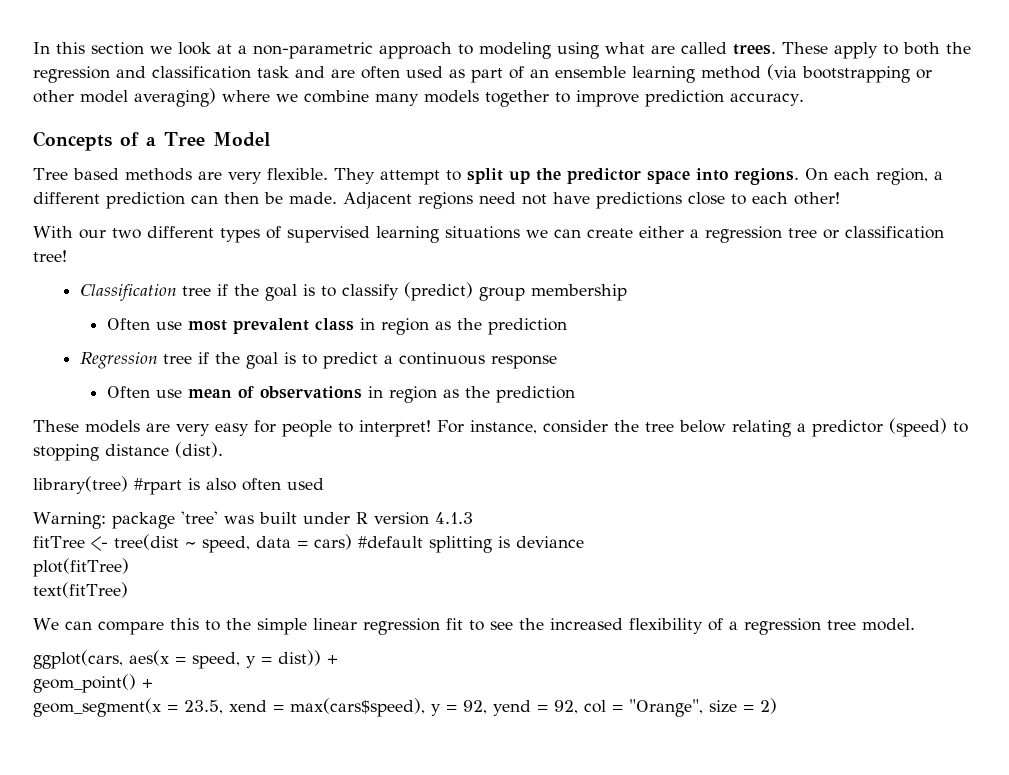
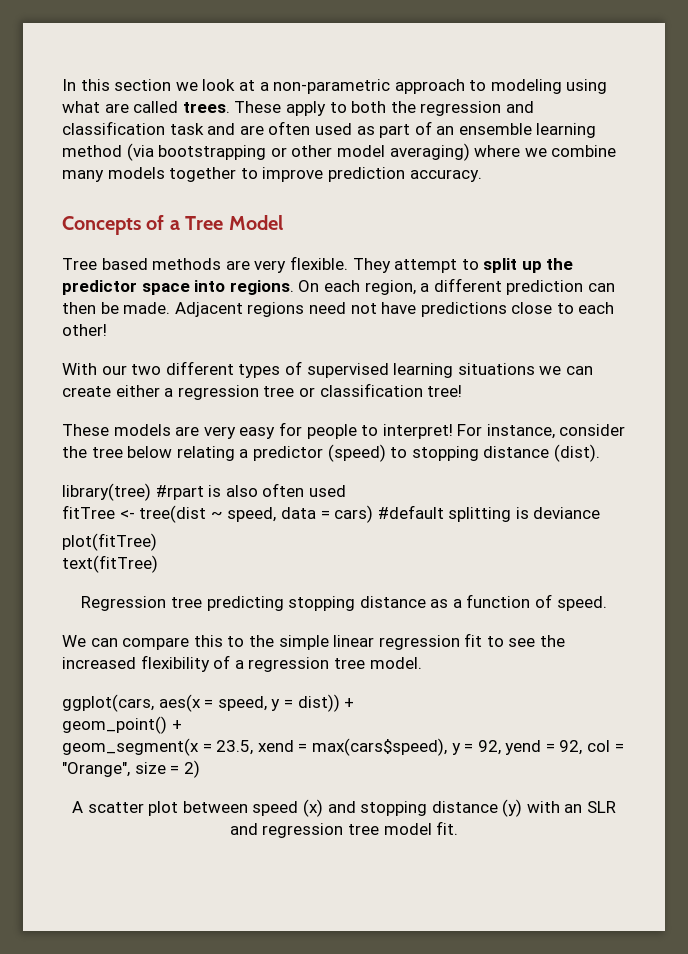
[79,282,627,301] [106,318,567,335] [79,352,557,369] [106,386,575,403] // Classification tree if the goal is to classify (predict) group membership // Often use most prevalent class in region as the prediction // Regression tree if the goal is to predict a continuous response // Often use mean of observations in region as the prediction -> (463, 391) none
[33,511,473,529] // Warning: package 'tree' was built under R version 4.1.3 -> (346, 491) none
(128, 590) none -> [81,594,607,611] // Regression tree predicting stopping distance as a function of speed.
(777, 706) none -> [71,799,617,817] [229,821,459,838] // A scatter plot between speed (x) and stopping distance (y) with an SLR and regression tree model fit.

